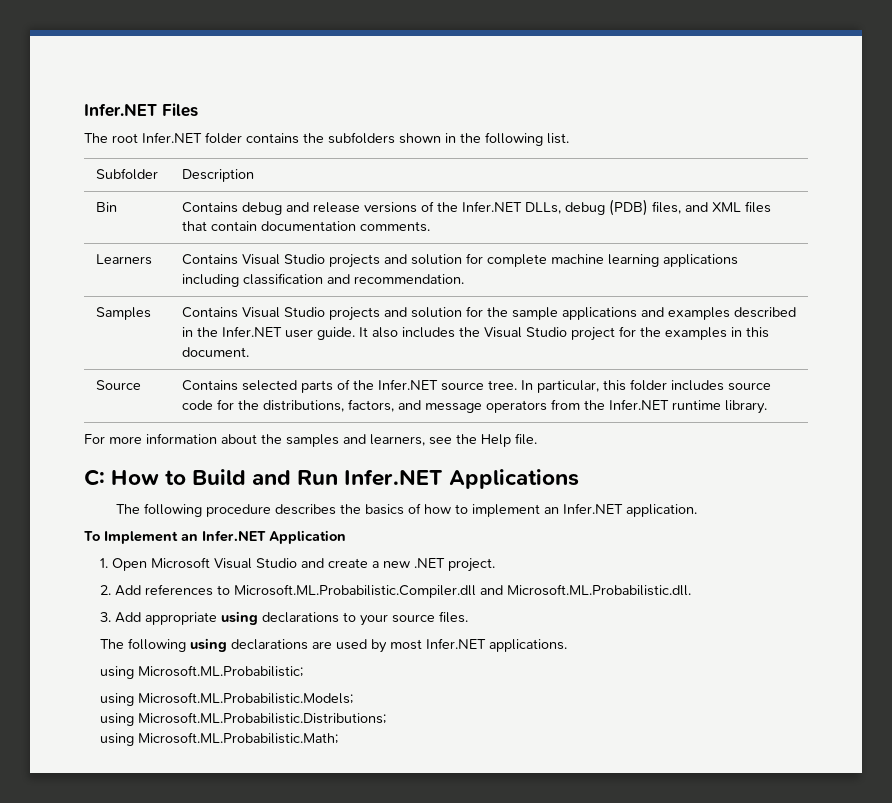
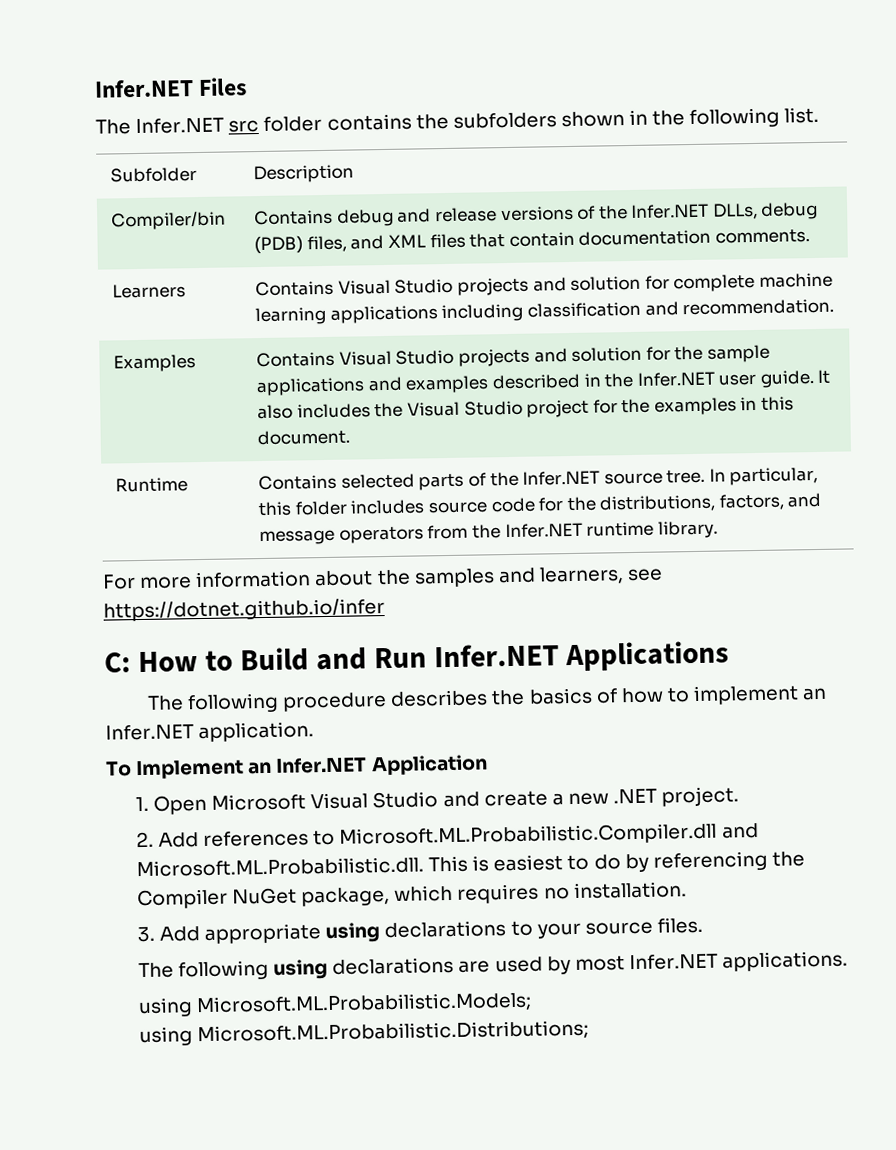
[112,132,202,143] root Infer.NET -> [135,117,260,135] Infer.NET src
[95,202,117,212] Bin -> [111,210,227,231] Compiler/bin
[95,307,151,320] Samples -> [113,354,197,373] Examples
[95,380,141,390] Source -> [115,477,189,493] Runtime
[456,433,537,447] the Help file. -> [103,598,385,622] https://dotnet.github.io/infer
(692, 590) none -> [428,850,805,873] [136,881,687,910] This is easiest to do by referencing the Compiler NuGet package, which requires no installation.
[100,665,304,679] // using Microsoft.ML.Probabilistic; -> (849, 961) none
[100,732,339,746] // using Microsoft.ML.Probabilistic.Math; -> (590, 1032) none

